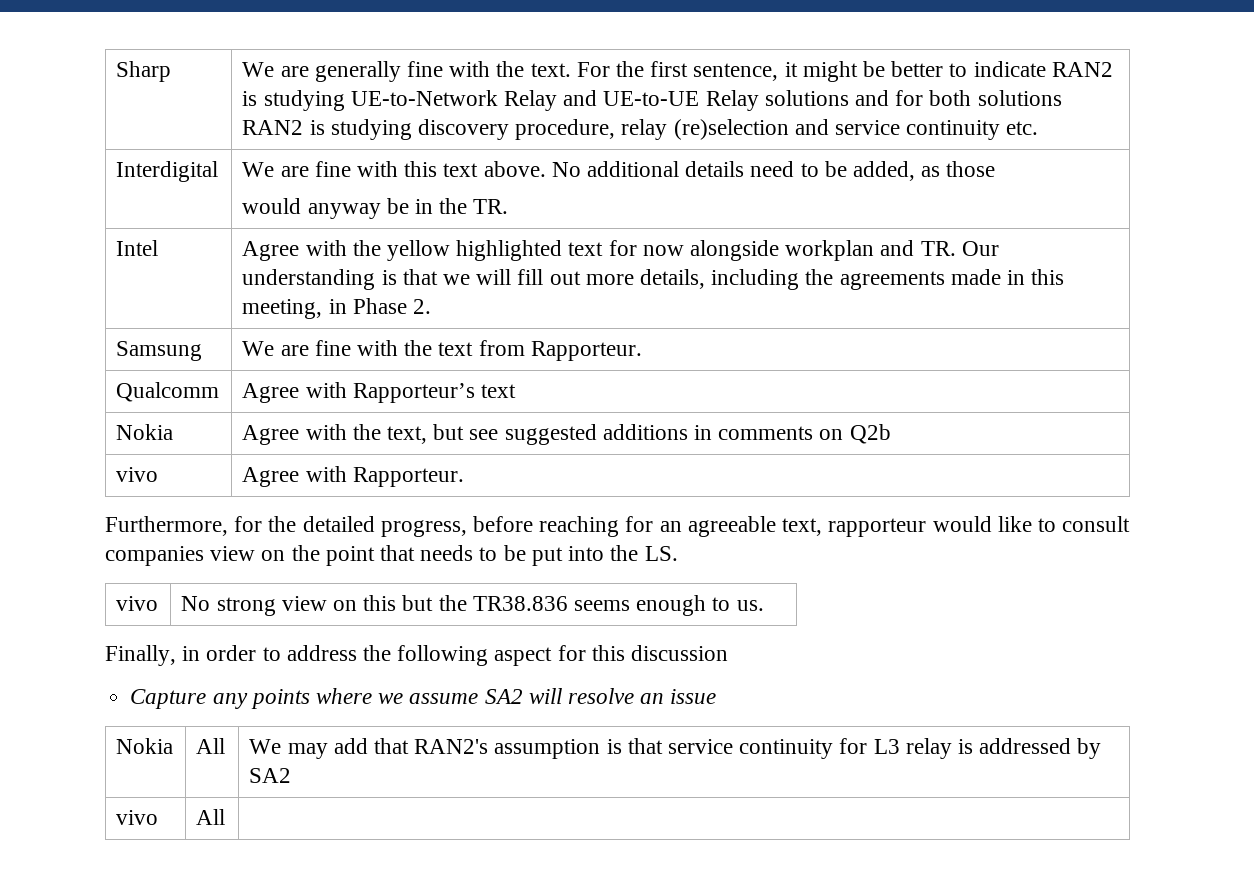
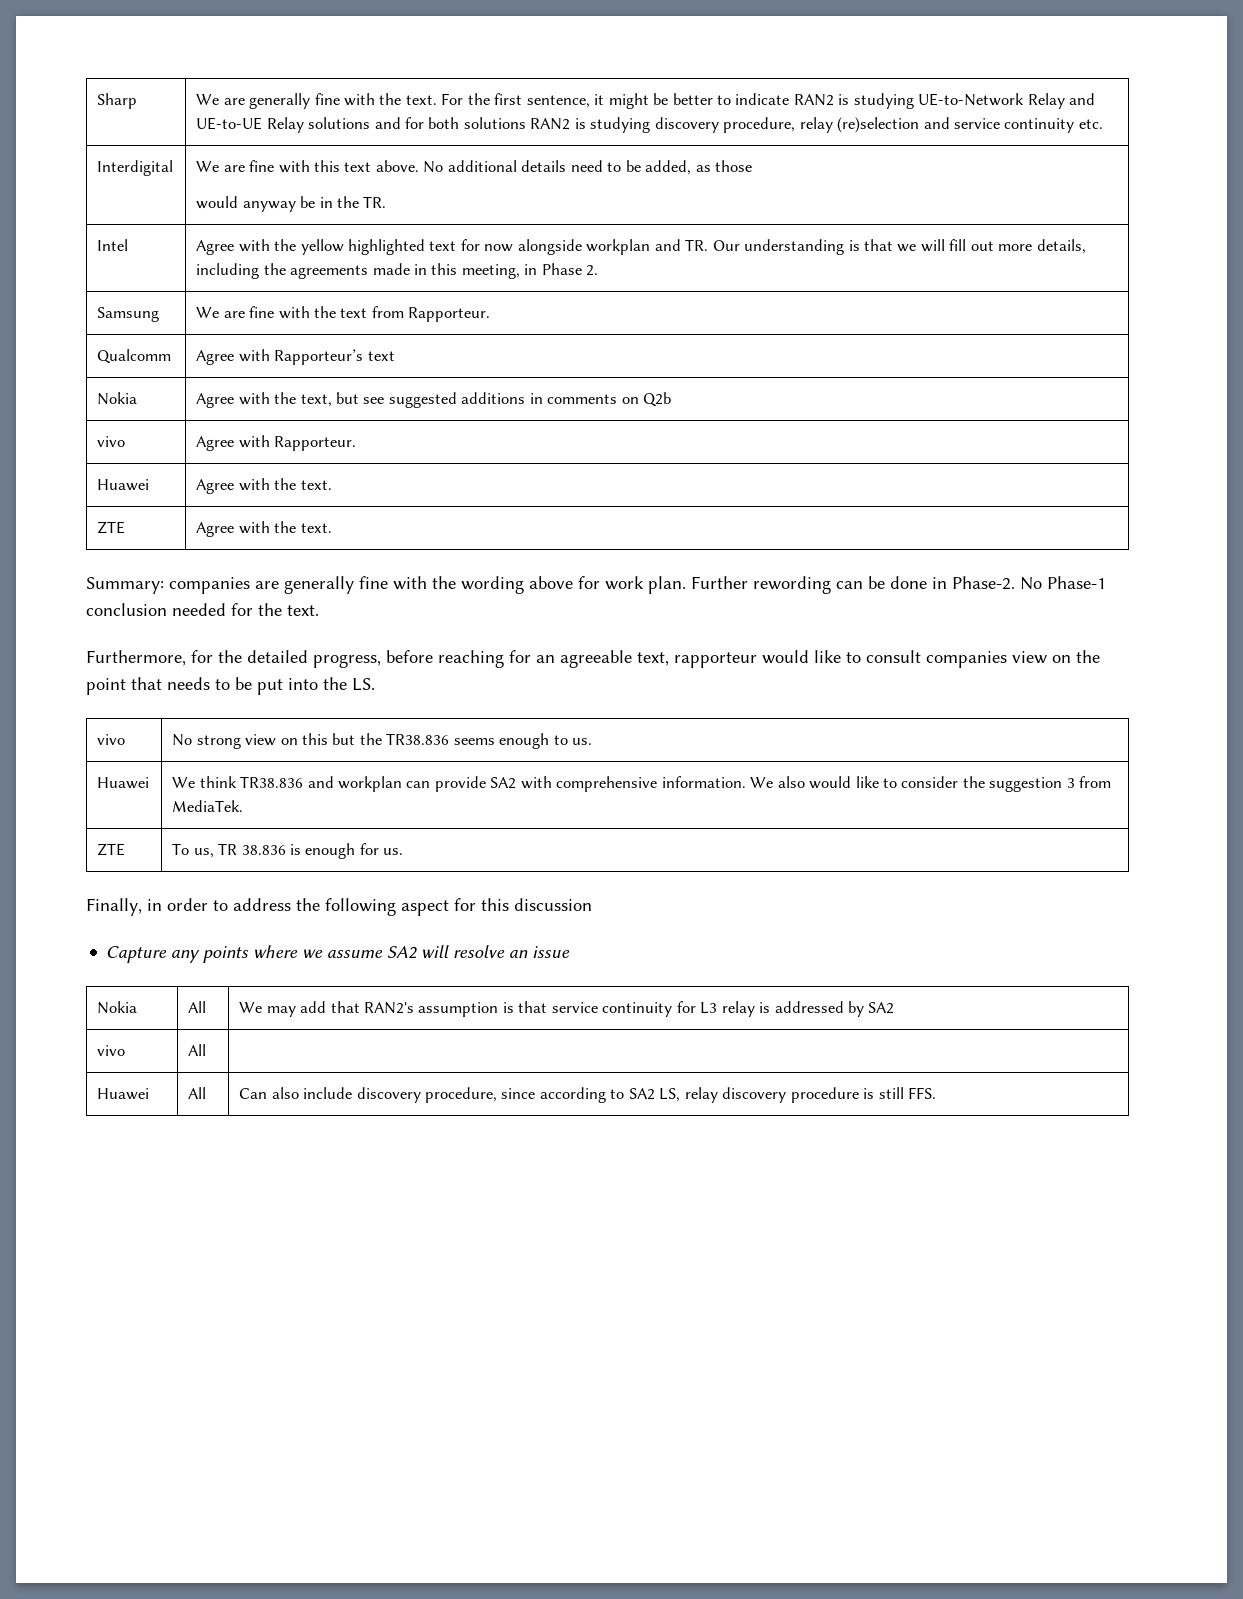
(464, 477) none -> [97,479,150,491] [196,478,332,494] [97,521,126,534] [196,521,332,537] [86,576,1106,594] [86,603,319,616] // Huawei | Agree with the text. // ZTE | Agree with the text. // Summary: companies are generally fine with the wording above for work plan. Further rewording can be done in Phase-2. No Phase-1 conclusion needed for the text.
(764, 605) none -> [97,777,150,789] [172,776,1112,792] [172,800,244,812] [97,843,126,856] [172,843,404,859] // Huawei | We think TR38.836 and workplan can provide SA2 with comprehensive information. We also would like to consider the suggestion 3 from MediaTek. // ZTE | To us, TR 38.836 is enough for us.
(226, 817) none -> [97,1088,150,1100] [188,1087,207,1099] [239,1087,937,1103] // Huawei | All | Can also include discovery procedure, since according to SA2 LS, relay discovery procedure is still FFS.

